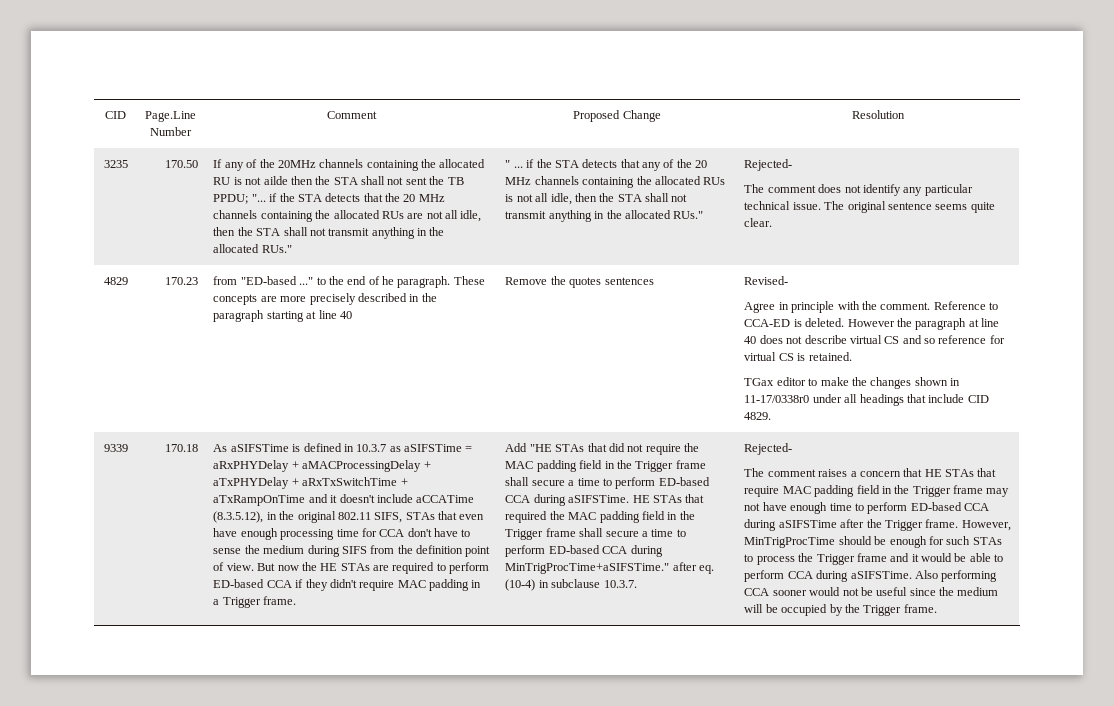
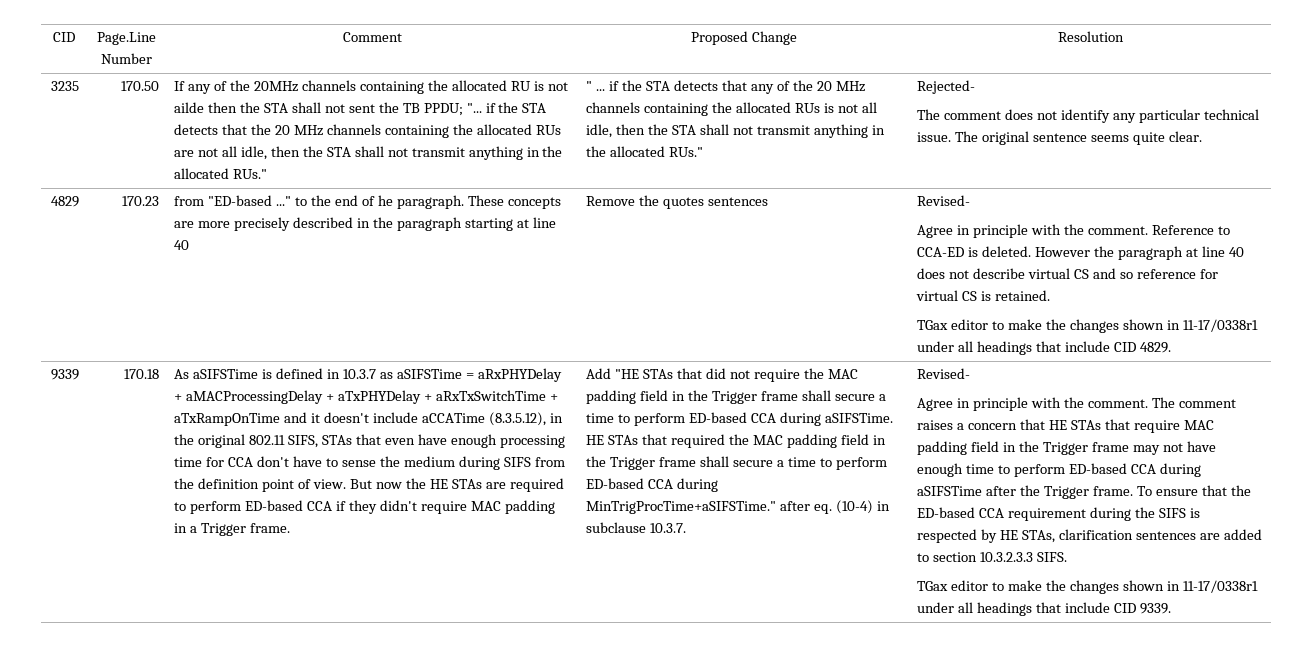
[744,395,810,403] 11-17/0338r0 -> [1182,319,1258,332] 11-17/0338r1
[744,443,793,455] Rejected- // -> [917,368,971,379] [917,397,1149,411] Revised- // Agree in principle with the comment.
[961,520,1011,531] [744,536,1002,548] [744,553,1004,565] [744,570,998,582] [744,587,999,596] [744,604,937,616] However, MinTrigProcTime should be enough for such STAs to process the Trigger frame and it would be able to perform CCA during aSIFSTime. Also performing CCA sooner would not be useful since the medium will be occupied by the Trigger frame. -> [1137,485,1251,496] [917,507,1200,521] [917,529,1262,543] [917,552,1068,562] [917,580,1258,594] [917,602,1171,616] To ensure that the ED-based CCA requirement during the SIFS is respected by HE STAs, clarification sentences are added to section 10.3.2.3.3 SIFS. // TGax editor to make the changes shown in 11-17/0338r1 under all headings that include CID 9339.

